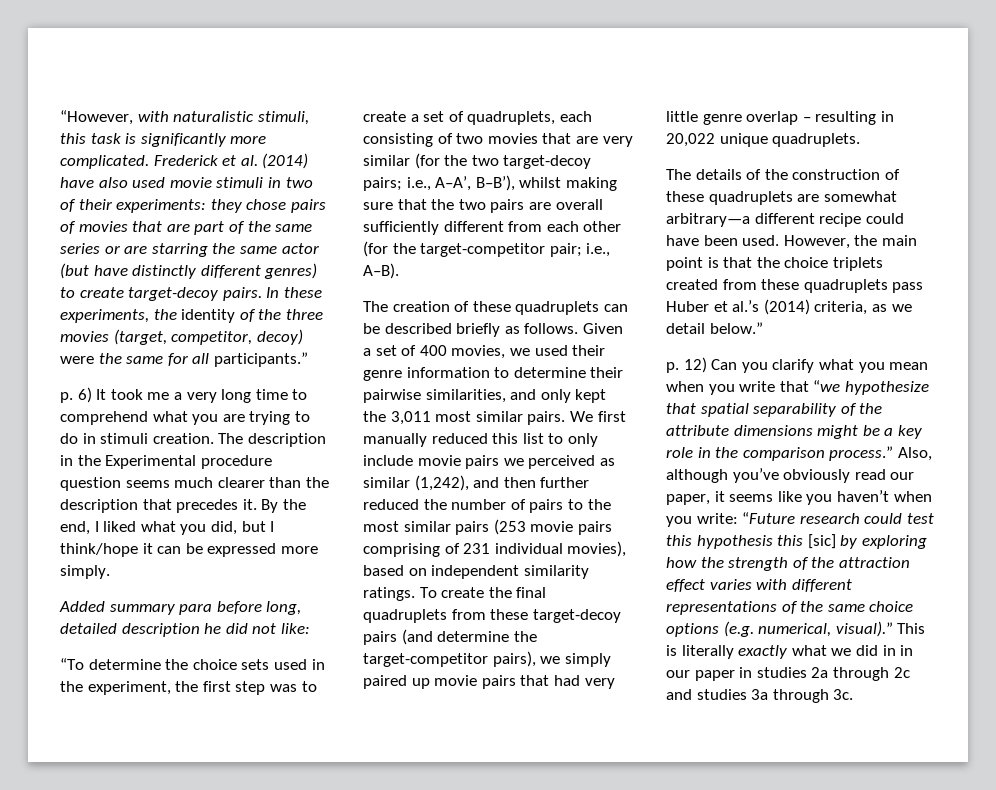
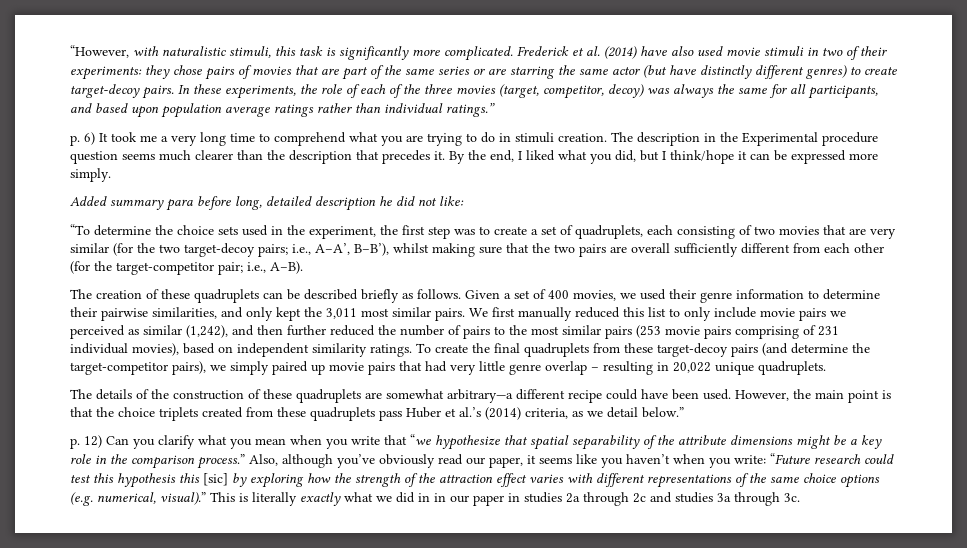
[181,309,236,323] identity -> [321,84,386,98] role of each
[60,356,94,364] were -> [647,84,714,98] was always
[213,352,308,367] participants.” -> [808,85,878,99] [70,103,495,118] participants, and based upon population average ratings rather than individual ratings.”

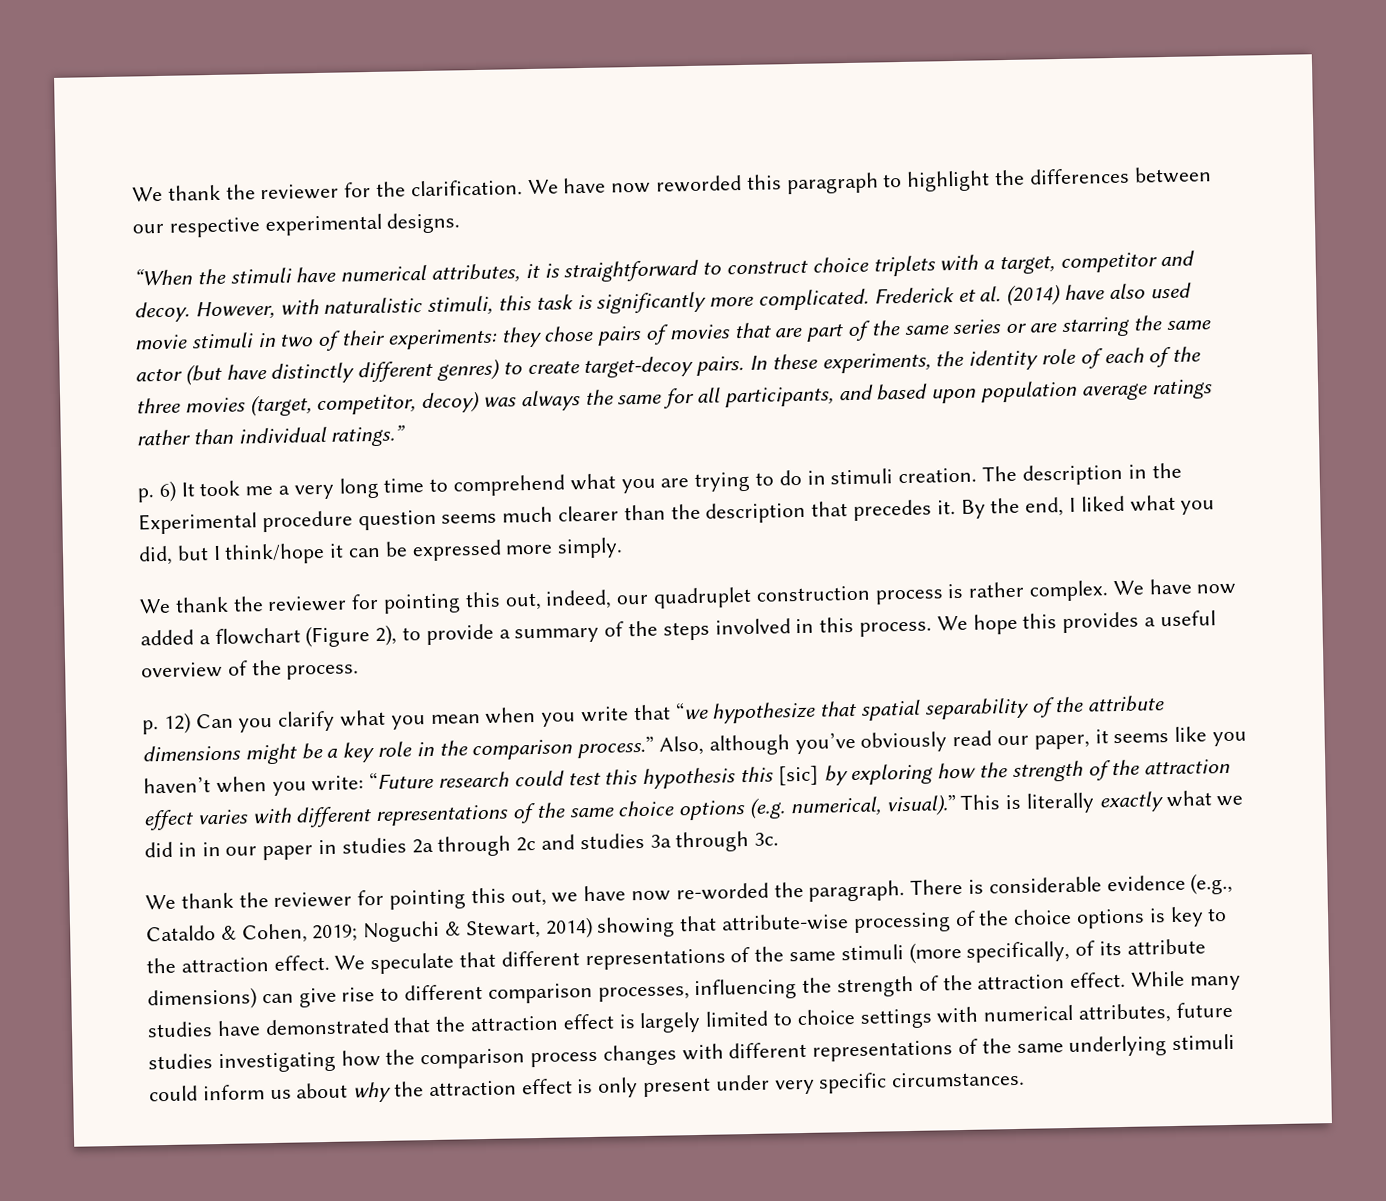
[70,45,129,58] “However, -> [132,166,1212,202] [132,212,462,238] [133,250,1195,286] [134,300,275,323] We thank the reviewer for the clarification. We have now reworded this paragraph to highlight the differences between our respective experimental designs. // “When the stimuli have numerical attributes, it is straightforward to construct choice triplets with a target, competitor and decoy. However,
(317, 89) none -> [968,349,1040,371] identity
[70,196,464,211] [70,224,896,239] [70,243,884,257] [70,261,303,275] [70,289,880,303] [70,307,846,321] [70,325,839,339] [70,343,870,357] [70,361,826,375] [70,389,891,403] [70,407,684,421] Added summary para before long, detailed description he did not like: // “To determine the choice sets used in the experiment, the first step was to create a set of quadruplets, each consisting of two movies that are very similar (for the two target-decoy pairs; i.e., A–A’, B–B’), whilst making sure that the two pairs are overall sufficiently different from each other (for the target-competitor pair; i.e., A–B). // The creation of these quadruplets can be described briefly as follows. Given a set of 400 movies, we used their genre information to determine their pairwise similarities, and only kept the 3,011 most similar pairs. We first manually reduced this list to only include movie pairs we perceived as similar (1,242), and then further reduced the number of pairs to the most similar pairs (253 movie pairs comprising of 231 individual movies), based on independent similarity ratings. To create the final quadruplets from these target-decoy pairs (and determine the target-competitor pairs), we simply paired up movie pairs that had very little genre overlap – resulting in 20,022 unique quadruplets. // The details of the construction of these quadruplets are somewhat arbitrary—a different recipe could have been used. However, the main point is that the choice triplets created from these quadruplets pass Huber et al.’s (2014) criteria, as we detail below.” -> [139,578,1237,614] [140,610,1216,648] [141,659,360,680] We thank the reviewer for pointing this out, indeed, our quadruplet construction process is rather complex. We have now added a flowchart (Figure 2), to provide a summary of the steps involved in this process. We hope this provides a useful overview of the process.
(800, 497) none -> [145,872,1234,910] [146,906,1228,944] [146,938,1206,975] [147,970,1241,1011] [147,1001,1233,1038] [148,1033,1236,1074] [149,1070,1026,1103] // We thank the reviewer for pointing this out, we have now re-worded the paragraph. There is considerable evidence (e.g., Cataldo & Cohen, 2019; Noguchi & Stewart, 2014) showing that attribute-wise processing of the choice options is key to the attraction effect. We speculate that different representations of the same stimuli (more specifically, of its attribute dimensions) can give rise to different comparison processes, influencing the strength of the attraction effect. While many studies have demonstrated that the attraction effect is largely limited to choice settings with numerical attributes, future studies investigating how the comparison process changes with different representations of the same underlying stimuli could inform us about why the attraction effect is only present under very specific circumstances.

